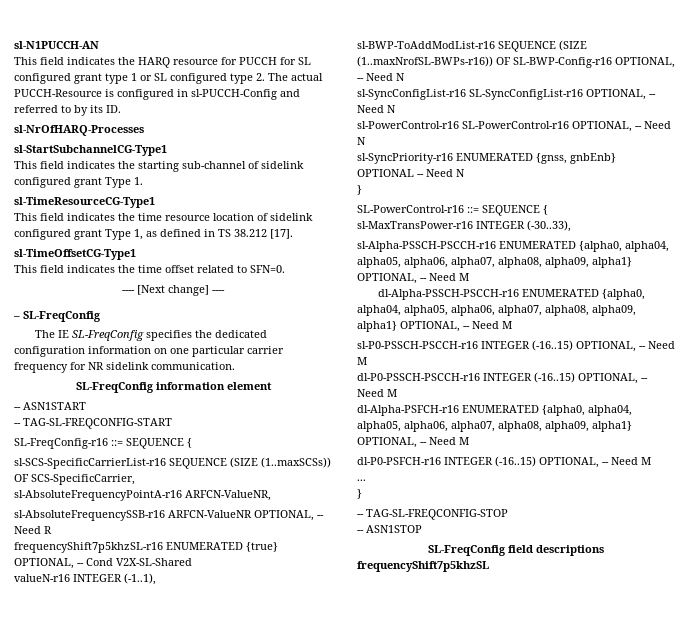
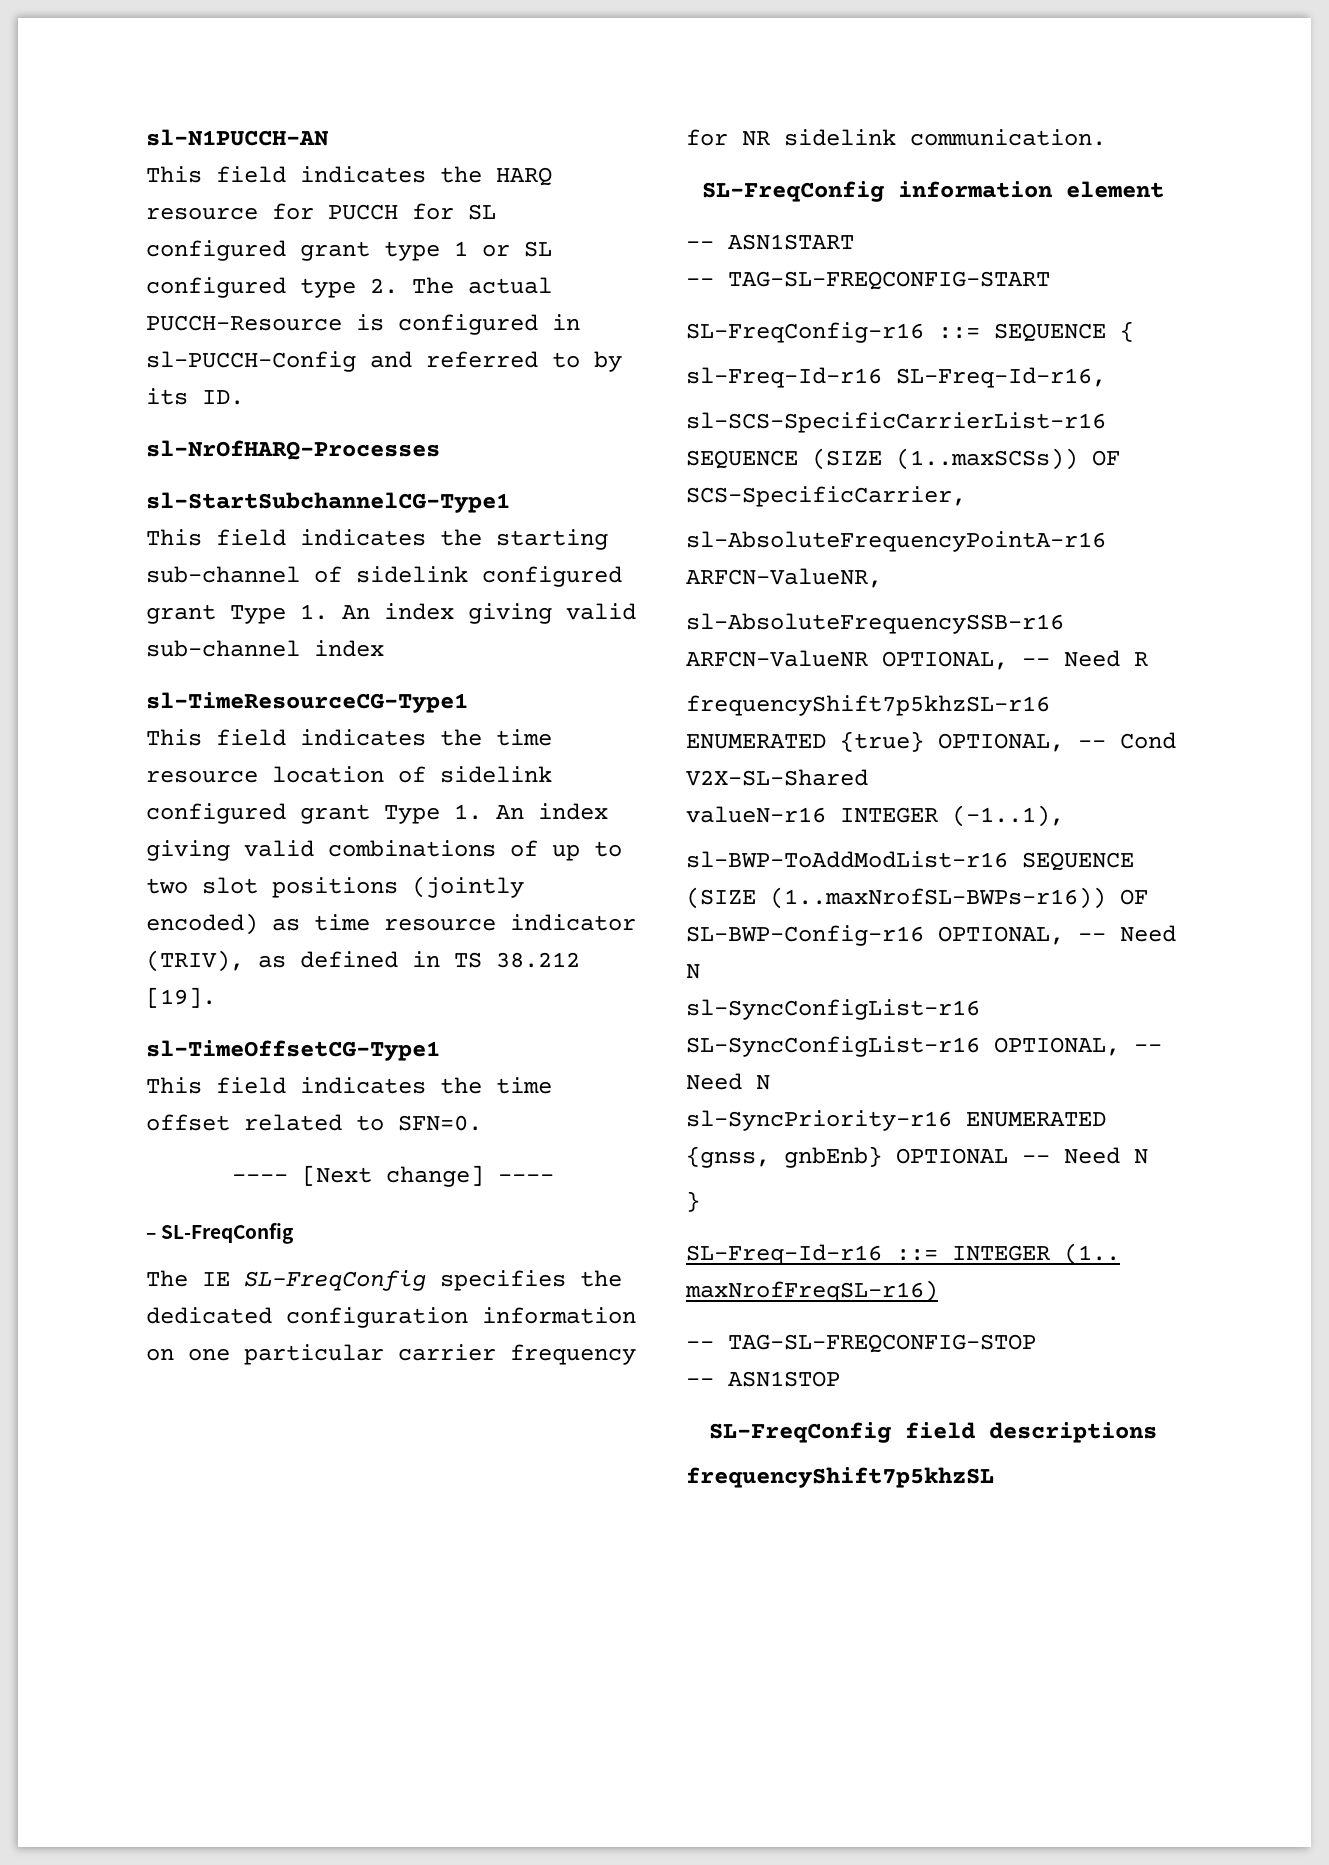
(143, 181) none -> [342,603,636,624] [146,640,384,657] An index giving valid sub-channel index
[134,229,143,240] 1, -> [454,803,608,820] [146,840,622,861] [146,876,524,898] [146,913,636,935] [146,950,244,972] 1. An index giving valid combinations of up to two slot positions (jointly encoded) as time resource indicator (TRIV),
[270,229,293,239] [17]. -> [146,987,216,1008] [19].
(192, 443) none -> [686,367,1106,388] // sl-Freq-Id-r16 SL-Freq-Id-r16,
[357,121,671,132] [357,137,366,145] // sl-PowerControl-r16 SL-PowerControl-r16 OPTIONAL, -- Need N -> (770, 1082) none
[357,205,548,216] [357,220,571,232] [357,241,669,252] [357,257,632,268] [357,273,469,284] [378,289,646,300] [357,305,636,316] [357,321,512,332] [357,340,675,352] [357,357,367,365] [357,372,648,384] [357,389,397,397] [357,405,632,416] [357,421,632,432] [357,437,469,448] [357,456,651,468] [357,479,366,481] [357,489,362,499] SL-PowerControl-r16 ::= SEQUENCE { // sl-MaxTransPower-r16 INTEGER (-30..33), // sl-Alpha-PSSCH-PSCCH-r16 ENUMERATED {alpha0, alpha04, alpha05, alpha06, alpha07, alpha08, alpha09, alpha1} OPTIONAL, -- Need M // dl-Alpha-PSSCH-PSCCH-r16 ENUMERATED {alpha0, alpha04, alpha05, alpha06, alpha07, alpha08, alpha09, alpha1} OPTIONAL, -- Need M // sl-P0-PSSCH-PSCCH-r16 INTEGER (-16..15) OPTIONAL, -- Need M // dl-P0-PSSCH-PSCCH-r16 INTEGER (-16..15) OPTIONAL, -- Need M // dl-Alpha-PSFCH-r16 ENUMERATED {alpha0, alpha04, alpha05, alpha06, alpha07, alpha08, alpha09, alpha1} OPTIONAL, -- Need M // dl-P0-PSFCH-r16 INTEGER (-16..15) OPTIONAL, -- Need M // ... // } -> [686,1243,1120,1265] [685,1280,938,1302] SL-Freq-Id-r16 ::= INTEGER (1.. maxNrofFreqSL-r16)

